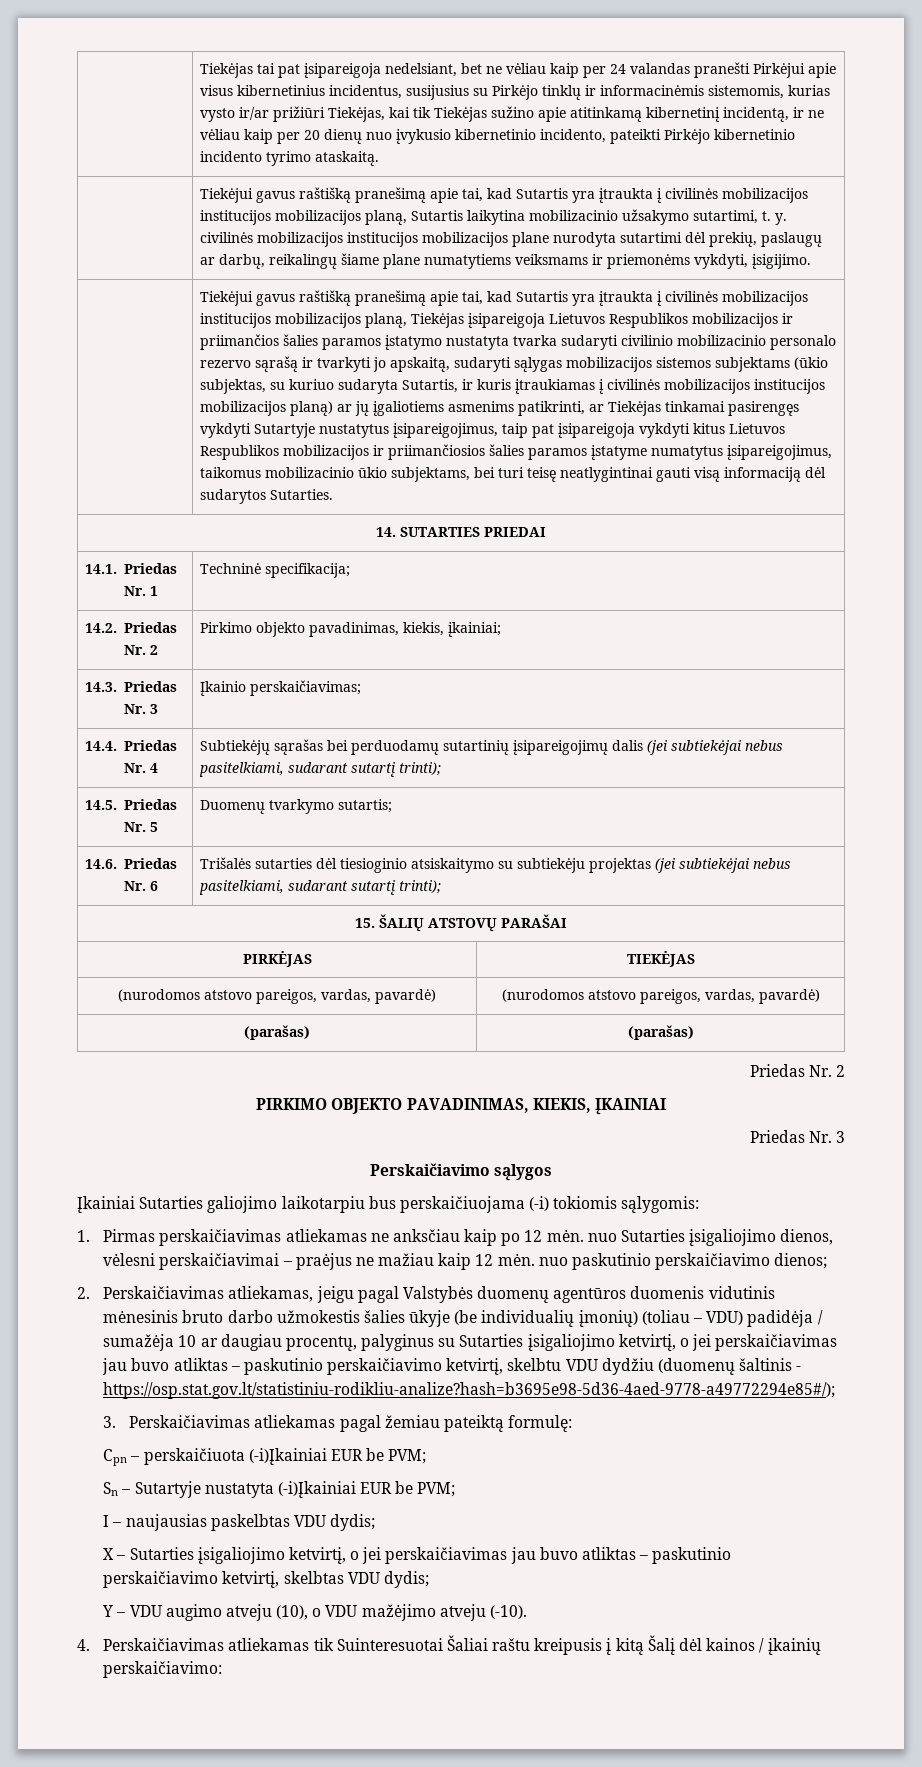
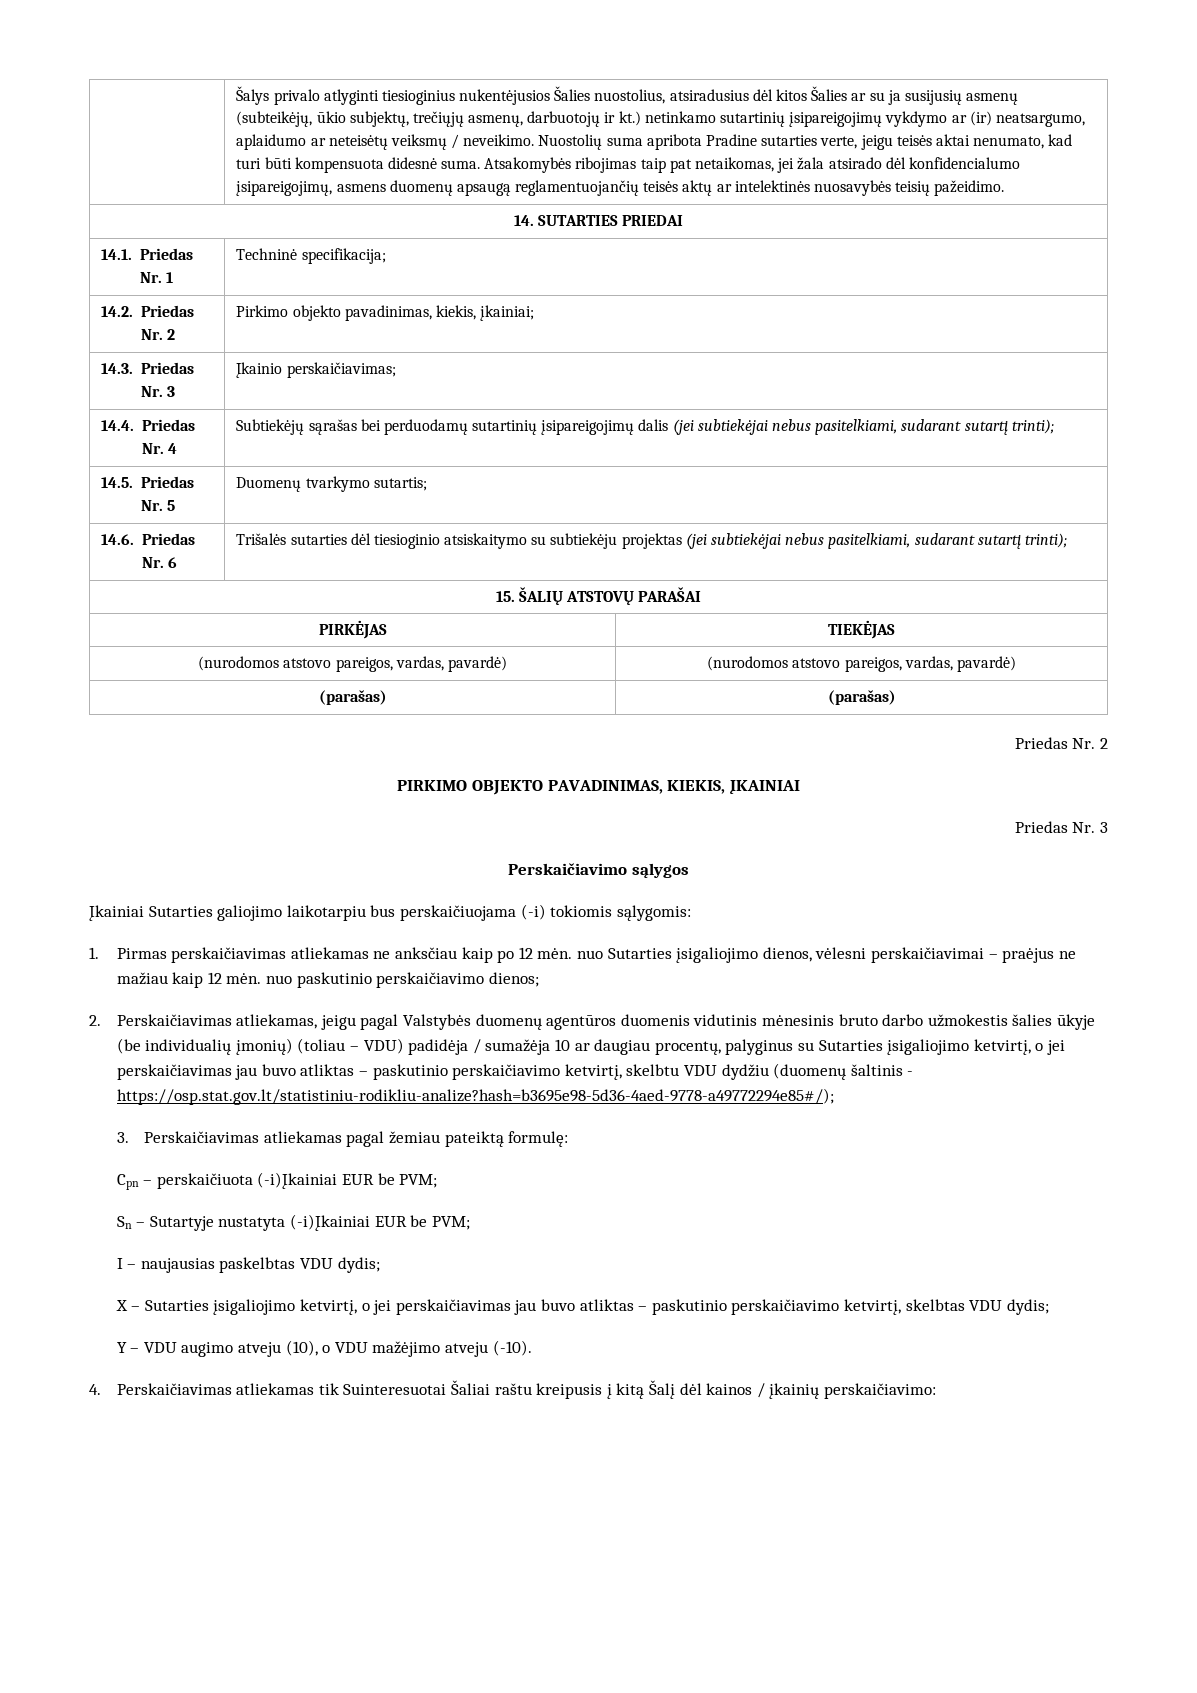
[199,62,836,78] [199,85,830,100] [199,106,824,122] [199,129,795,144] [199,151,379,166] [199,187,808,203] [199,209,787,225] [199,232,822,247] [199,253,811,269] [199,290,808,306] [199,313,793,328] [199,334,836,350] [199,356,828,372] [199,379,825,394] [199,401,799,416] [199,423,785,438] [199,444,832,460] [199,467,826,482] [199,489,333,504] | Tiekėjas tai pat įsipareigoja nedelsiant, bet ne vėliau kaip per 24 valandas pranešti Pirkėjui apie visus kibernetinius incidentus, susijusius su Pirkėjo tinklų ir informacinėmis sistemomis, kurias vysto ir/ar prižiūri Tiekėjas, kai tik Tiekėjas sužino apie atitinkamą kibernetinį incidentą, ir ne vėliau kaip per 20 dienų nuo įvykusio kibernetinio incidento, pateikti Pirkėjo kibernetinio incidento tyrimo ataskaitą. // | Tiekėjui gavus raštišką pranešimą apie tai, kad Sutartis yra įtraukta į civilinės mobilizacijos institucijos mobilizacijos planą, Sutartis laikytina mobilizacinio užsakymo sutartimi, t. y. civilinės mobilizacijos institucijos mobilizacijos plane nurodyta sutartimi dėl prekių, paslaugų ar darbų, reikalingų šiame plane numatytiems veiksmams ir priemonėms vykdyti, įsigijimo. // | Tiekėjui gavus raštišką pranešimą apie tai, kad Sutartis yra įtraukta į civilinės mobilizacijos institucijos mobilizacijos planą, Tiekėjas įsipareigoja Lietuvos Respublikos mobilizacijos ir priimančios šalies paramos įstatymo nustatyta tvarka sudaryti civilinio mobilizacinio personalo rezervo sąrašą ir tvarkyti jo apskaitą, sudaryti sąlygas mobilizacijos sistemos subjektams (ūkio subjektas, su kuriuo sudaryta Sutartis, ir kuris įtraukiamas į civilinės mobilizacijos institucijos mobilizacijos planą) ar jų įgaliotiems asmenims patikrinti, ar Tiekėjas tinkamai pasirengęs vykdyti Sutartyje nustatytus įsipareigojimus, taip pat įsipareigoja vykdyti kitus Lietuvos Respublikos mobilizacijos ir priimančiosios šalies paramos įstatyme numatytus įsipareigojimus, taikomus mobilizacinio ūkio subjektams, bei turi teisę neatlygintinai gauti visą informaciją dėl sudarytos Sutarties. -> [236,86,1019,105] [236,111,1085,127] [236,134,1073,150] [236,157,1020,173] [236,180,1005,196] | Šalys privalo atlyginti tiesioginius nukentėjusios Šalies nuostolius, atsiradusius dėl kitos Šalies ar su ja susijusių asmenų (subteikėjų, ūkio subjektų, trečiųjų asmenų, darbuotojų ir kt.) netinkamo sutartinių įsipareigojimų vykdymo ar (ir) neatsargumo, aplaidumo ar neteisėtų veiksmų / neveikimo. Nuostolių suma apribota Pradine sutarties verte, jeigu teisės aktai nenumato, kad turi būti kompensuota didesnė suma. Atsakomybės ribojimas taip pat netaikomas, jei žala atsirado dėl konfidencialumo įsipareigojimų, asmens duomenų apsaugą reglamentuojančių teisės aktų ar intelektinės nuosavybės teisių pažeidimo.

